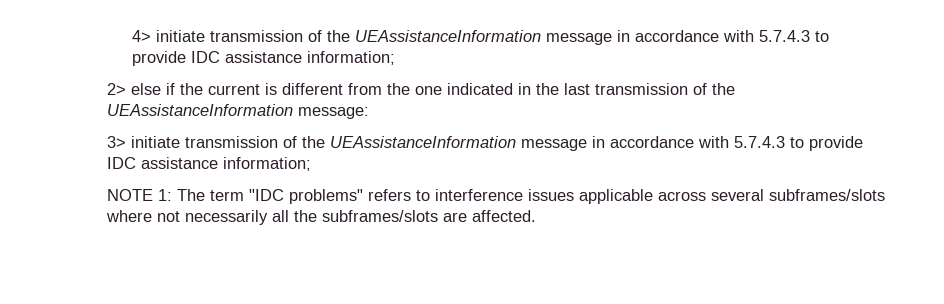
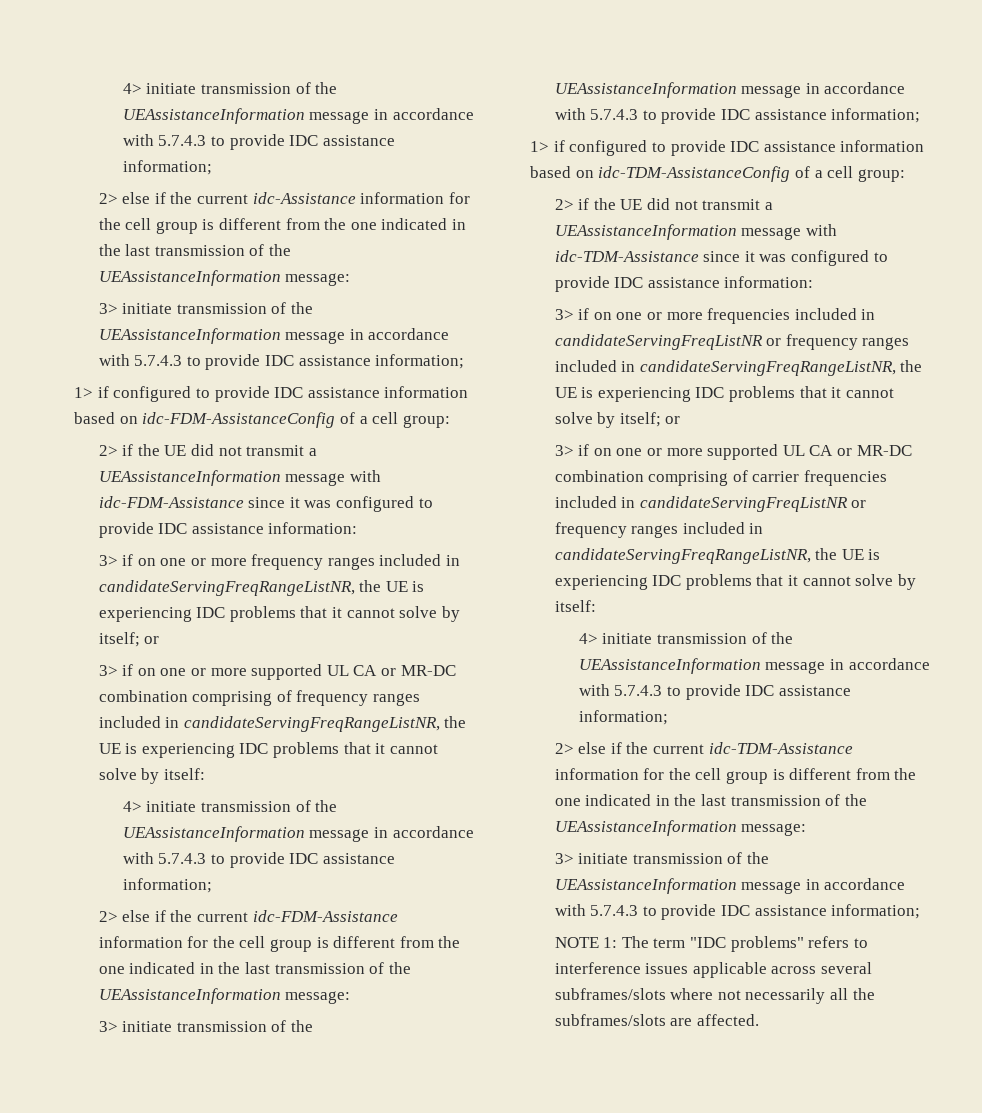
(261, 89) none -> [252,192,470,204] [98,218,466,234] [98,244,291,256] [98,270,351,286] [98,302,313,314] [98,328,450,344] [98,354,465,370] [74,386,469,402] [74,412,450,428] [98,444,317,456] [98,470,381,486] [98,496,433,512] [98,522,358,538] [98,554,460,570] [98,580,425,596] [98,606,460,622] [98,632,160,647] [98,664,456,680] [98,690,420,706] [98,716,467,732] [98,742,438,758] [98,768,205,784] [122,800,338,812] [122,826,474,842] [122,852,395,868] [122,878,212,893] [98,910,398,922] [98,936,461,952] [98,962,411,974] [98,988,351,1004] [98,1020,313,1032] [554,82,906,98] [554,108,921,124] [530,140,925,156] [530,166,905,182] [554,198,773,210] [554,224,837,240] [554,250,888,266] [554,276,814,292] [554,308,876,324] [554,334,910,350] [554,360,923,376] [554,386,894,402] [554,412,681,428] [554,444,912,460] [554,470,887,486] [554,496,867,512] [554,522,764,538] [554,548,881,564] [554,574,916,590] [554,600,596,612] [578,632,794,644] [578,658,930,674] [578,684,851,700] [578,710,668,725] [554,742,853,754] [554,768,768,784] idc-Assistance information for the cell group is different from the one indicated in the last transmission of the UEAssistanceInformation message: // 3> initiate transmission of the UEAssistanceInformation message in accordance with 5.7.4.3 to provide IDC assistance information; // 1> if configured to provide IDC assistance information based on idc-FDM-AssistanceConfig of a cell group: // 2> if the UE did not transmit a UEAssistanceInformation message with idc-FDM-Assistance since it was configured to provide IDC assistance information: // 3> if on one or more frequency ranges included in candidateServingFreqRangeListNR, the UE is experiencing IDC problems that it cannot solve by itself; or // 3> if on one or more supported UL CA or MR-DC combination comprising of frequency ranges included in candidateServingFreqRangeListNR, the UE is experiencing IDC problems that it cannot solve by itself: // 4> initiate transmission of the UEAssistanceInformation message in accordance with 5.7.4.3 to provide IDC assistance information; // 2> else if the current idc-FDM-Assistance information for the cell group is different from the one indicated in the last transmission of the UEAssistanceInformation message: // 3> initiate transmission of the UEAssistanceInformation message in accordance with 5.7.4.3 to provide IDC assistance information; // 1> if configured to provide IDC assistance information based on idc-TDM-AssistanceConfig of a cell group: // 2> if the UE did not transmit a UEAssistanceInformation message with idc-TDM-Assistance since it was configured to provide IDC assistance information: // 3> if on one or more frequencies included in candidateServingFreqListNR or frequency ranges included in candidateServingFreqRangeListNR, the UE is experiencing IDC problems that it cannot solve by itself; or // 3> if on one or more supported UL CA or MR-DC combination comprising of carrier frequencies included in candidateServingFreqListNR or frequency ranges included in candidateServingFreqRangeListNR, the UE is experiencing IDC problems that it cannot solve by itself: // 4> initiate transmission of the UEAssistanceInformation message in accordance with 5.7.4.3 to provide IDC assistance information; // 2> else if the current idc-TDM-Assistance information for the cell group

